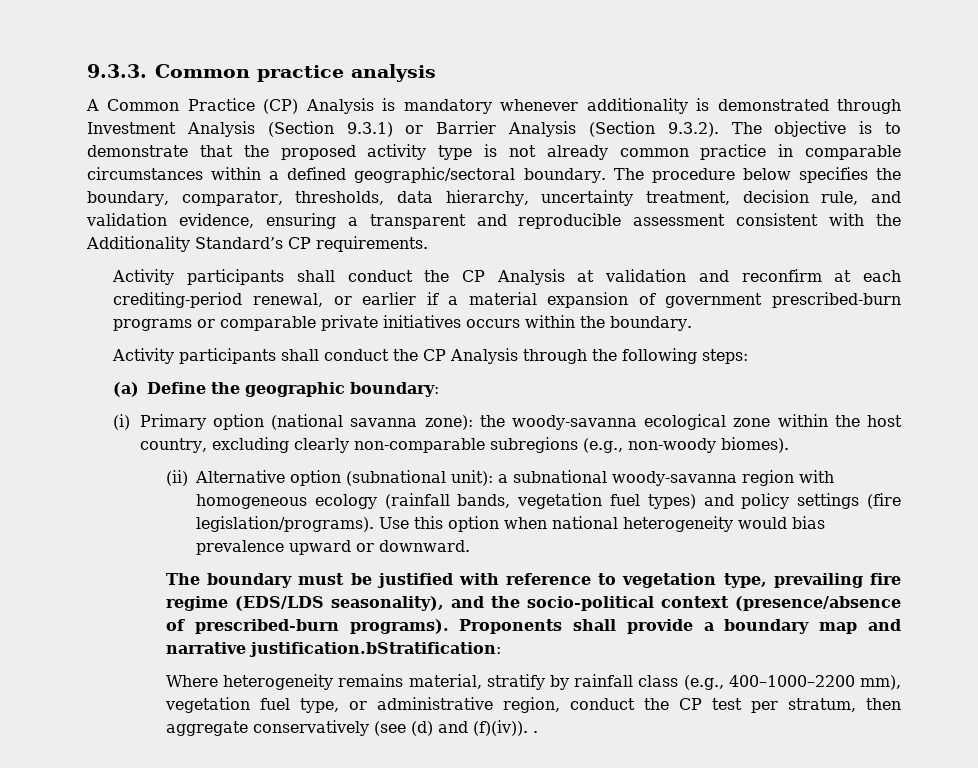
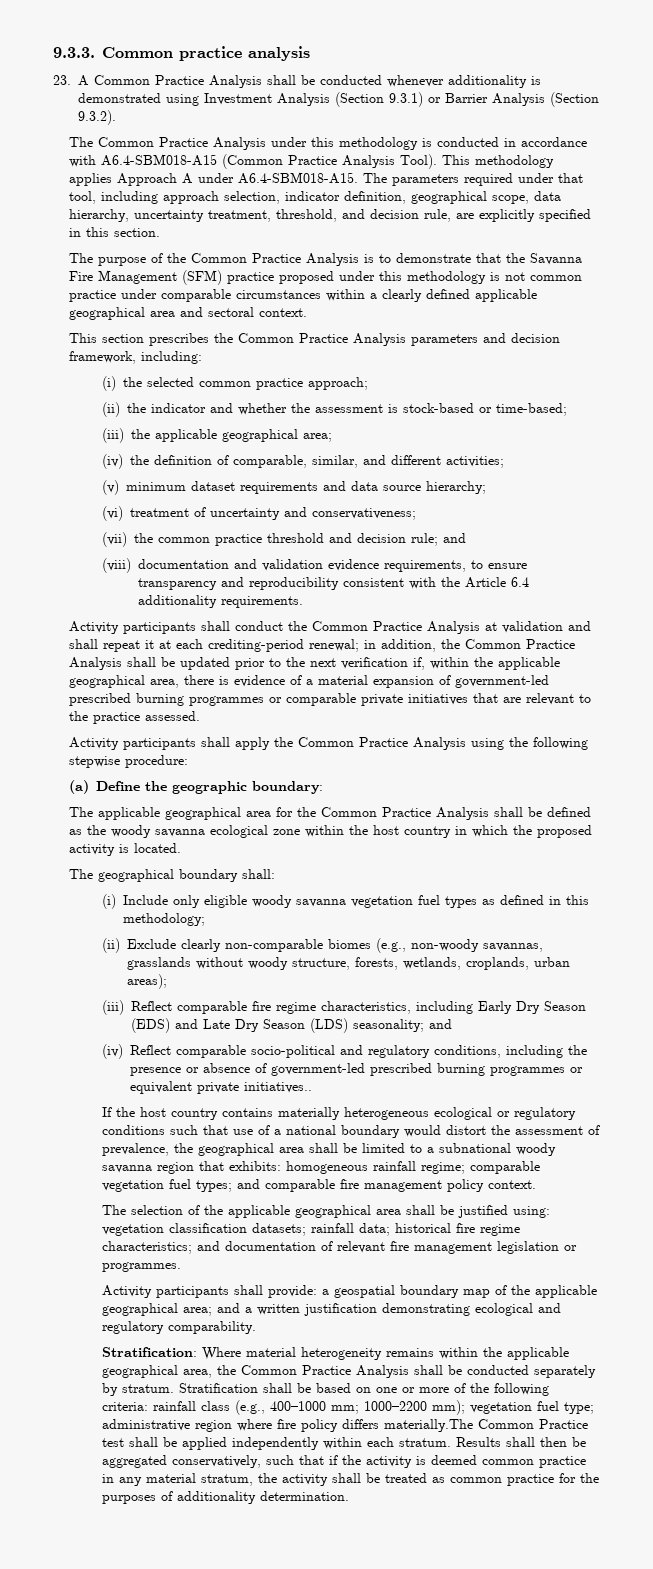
(436, 73) none -> [53,75,71,85] 23.
[263,98,492,114] (CP) Analysis is mandatory -> [209,75,382,88] Analysis shall be conducted
[837,99,902,114] through -> [166,94,199,106] using
[731,121,847,137] The objective -> [69,137,588,150] [69,154,555,169] [69,172,584,186] [69,191,562,204] [69,209,592,222] [69,227,161,237] [69,253,360,266] // The Common Practice Analysis under this methodology is conducted in accordance with A6.4-SBM018-A15 (Common Practice Analysis Tool). This methodology applies Approach A under A6.4-SBM018-A15. The parameters required under that tool, including approach selection, indicator definition, geographical scope, data hierarchy, uncertainty treatment, threshold, and decision rule, are explicitly specified in this section. // The purpose of the Common Practice Analysis
[280,144,473,160] proposed activity type -> [530,253,583,265] [69,270,487,285] Savanna Fire Management (SFM) practice proposed under this methodology
[546,144,794,160] already common practice in -> [530,275,583,281] [69,289,158,302] common practice under
[287,167,901,183] [87,190,901,206] [86,213,901,229] [86,236,311,252] defined geographic/sectoral boundary. The procedure below specifies the boundary, comparator, thresholds, data hierarchy, uncertainty treatment, decision rule, and validation evidence, ensuring a transparent and reproducible assessment consistent with the Additionality Standard’s CP -> [382,289,538,302] [69,307,308,320] [69,333,561,346] [69,351,203,364] [102,376,369,391] [102,402,568,417] [102,428,333,443] [102,454,505,469] [102,480,487,495] [102,506,417,521] [102,532,467,547] [102,558,528,573] [138,577,530,590] [138,595,218,608] clearly defined applicable geographical area and sectoral context. // This section prescribes the Common Practice Analysis parameters and decision framework, including: // (i) the selected common practice approach; // (ii) the indicator and whether the assessment is stock-based or time-based; // (iii) the applicable geographical area; // (iv) the definition of comparable, similar, and different activities; // (v) minimum dataset requirements and data source hierarchy; // (vi) treatment of uncertainty and conservativeness; // (vii) the common practice threshold and decision rule; and // (viii) documentation and validation evidence requirements, to ensure transparency and reproducibility consistent with the Article 6.4 additionality
[461,270,485,282] CP -> [312,621,423,631] Common Practice
[741,269,901,282] [113,292,902,308] [113,315,693,331] [112,348,749,364] reconfirm at each crediting-period renewal, or earlier if a material expansion of government prescribed-burn programs or comparable private initiatives occurs within the boundary. // Activity participants shall conduct the CP Analysis through the following steps: -> [69,639,576,652] [69,657,561,670] [69,675,550,688] [69,693,592,706] [69,711,201,724] [69,737,589,750] [69,755,189,768] shall repeat it at each crediting-period renewal; in addition, the Common Practice Analysis shall be updated prior to the next verification if, within the applicable geographical area, there is evidence of a material expansion of government-led prescribed burning programmes or comparable private initiatives that are relevant to the practice assessed. // Activity participants shall apply the Common Practice Analysis using the following stepwise procedure:
[113,414,637,430] (i) Primary option (national savanna zone): the woody-savanna -> [69,807,592,820] [69,825,206,838] The applicable geographical area for the Common Practice Analysis shall be defined as the woody savanna
[139,437,289,453] country, excluding -> [404,825,593,838] [69,843,182,856] [69,869,276,882] [102,894,590,909] [123,913,206,926] [102,938,177,953] country in which the proposed activity is located. // The geographical boundary shall: // (i) Include only eligible woody savanna vegetation fuel types as defined in this methodology; // (ii) Exclude
[489,437,578,453] subregions -> [328,939,372,949] biomes
[720,437,789,453] [166,470,835,486] [196,493,902,509] [196,516,826,532] [196,540,471,555] [166,573,901,588] [166,596,901,611] [166,619,902,634] [166,642,502,657] [166,674,901,690] [165,697,902,713] [166,720,539,736] biomes). // (ii) Alternative option (subnational unit): a subnational woody-savanna region with homogeneous ecology (rainfall bands, vegetation fuel types) and policy settings (fire legislation/programs). Use this option when national heterogeneity would bias prevalence upward or downward. // The boundary must be justified with reference to vegetation type, prevailing fire regime (EDS/LDS seasonality), and the socio-political context (presence/absence of prescribed-burn programs). Proponents shall provide a boundary map and narrative justification.bStratification: // Where heterogeneity remains material, stratify by rainfall class (e.g., 400–1000–2200 mm), vegetation fuel type, or administrative region, conduct the CP test per stratum, then aggregate conservatively (see (d) and (f)(iv)). . -> [483,943,544,952] [127,957,571,970] [127,974,168,989] [102,1000,587,1015] [131,1018,453,1033] [102,1044,588,1059] [130,1063,584,1076] [130,1081,313,1094] [102,1107,577,1120] [102,1125,601,1138] [102,1143,557,1156] [102,1161,541,1174] [102,1179,537,1192] [102,1205,551,1218] [102,1223,521,1236] [102,1241,578,1254] [102,1262,182,1272] [102,1285,598,1298] [102,1303,562,1316] [102,1321,257,1334] [102,1347,570,1360] [102,1365,597,1378] [102,1383,550,1396] [102,1400,595,1415] [102,1419,589,1432] [102,1437,587,1450] [102,1455,587,1468] [102,1473,600,1486] [102,1491,350,1504] savannas, grasslands without woody structure, forests, wetlands, croplands, urban areas); // (iii) Reflect comparable fire regime characteristics, including Early Dry Season (EDS) and Late Dry Season (LDS) seasonality; and // (iv) Reflect comparable socio-political and regulatory conditions, including the presence or absence of government-led prescribed burning programmes or equivalent private initiatives.. // If the host country contains materially heterogeneous ecological or regulatory conditions such that use of a national boundary would distort the assessment of prevalence, the geographical area shall be limited to a subnational woody savanna region that exhibits: homogeneous rainfall regime; comparable vegetation fuel types; and comparable fire management policy context. // The selection of the applicable geographical area shall be justified using: vegetation classification datasets; rainfall data; historical fire regime characteristics; and documentation of relevant fire management legislation or programmes. // Activity participants shall provide: a geospatial boundary map of the applicable geographical area; and a written justification demonstrating ecological and regulatory comparability. // Stratification: Where material heterogeneity remains within the applicable geographical area, the Common Practice Analysis shall be conducted separately by stratum. Stratification shall be based on one or more of the following criteria: rainfall class (e.g., 400–1000 mm; 1000–2200 mm); vegetation fuel type; administrative region where fire policy differs materially.The Common Practice test shall be applied independently within each stratum. Results shall then be aggregated conservatively, such that if the activity is deemed common practice in any material stratum, the activity shall be treated as common practice for the purposes of additionality determination.

